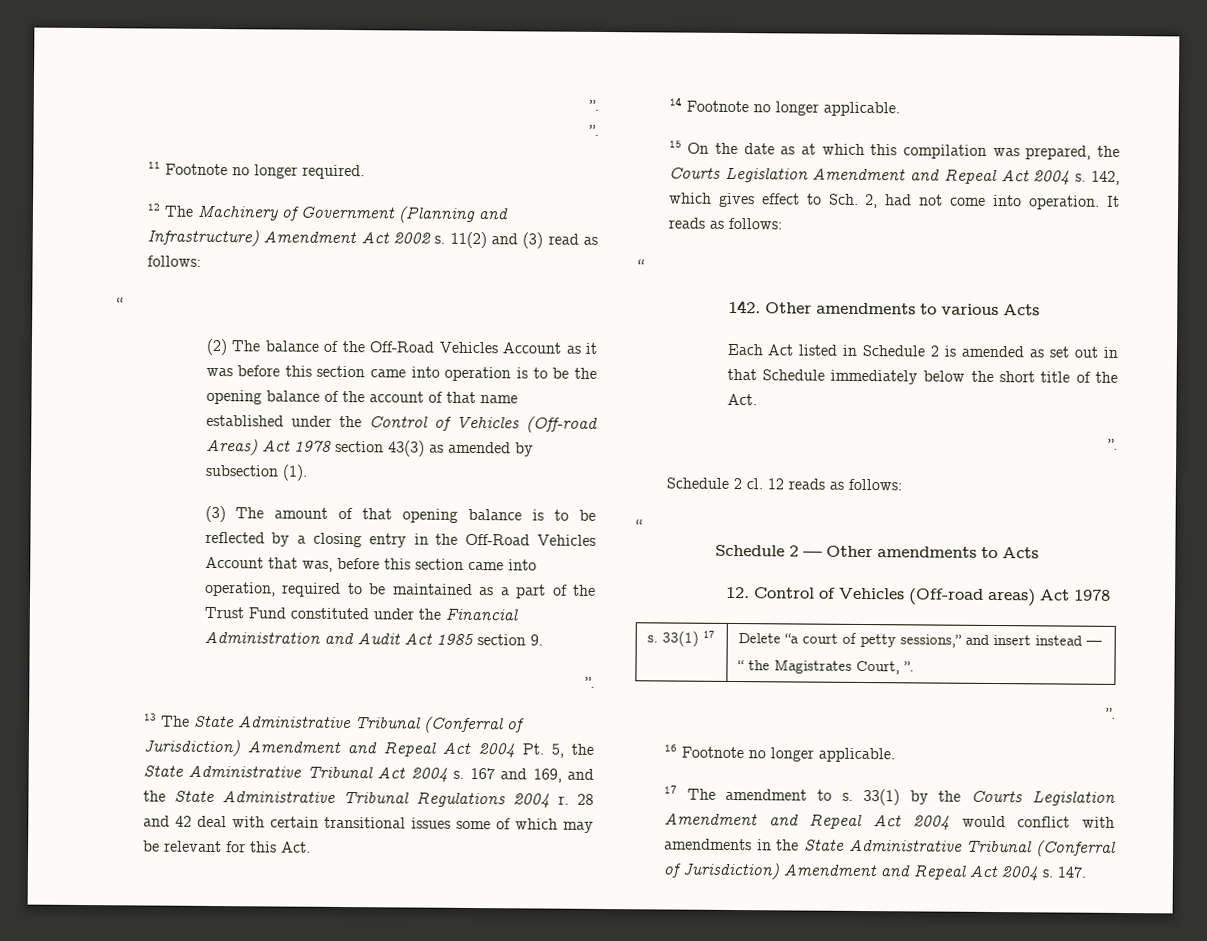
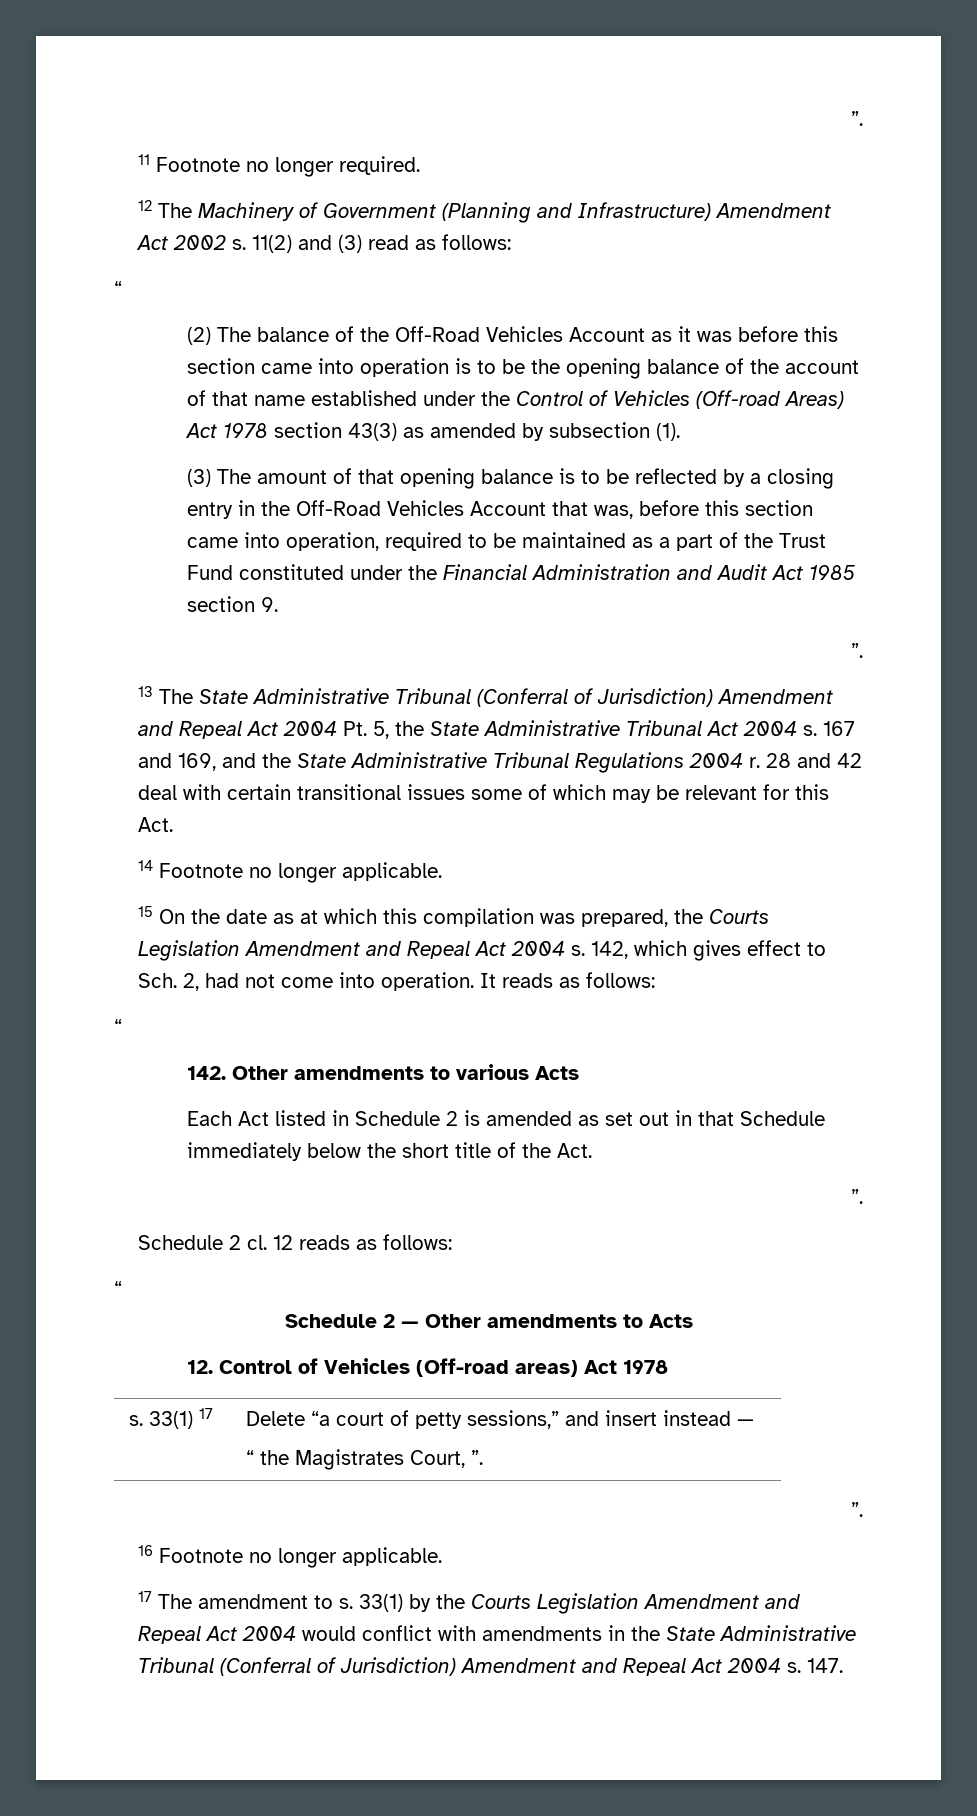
[589,99,599,111] [589,124,599,136] ”. // ”. -> [851,111,863,126] ”.

